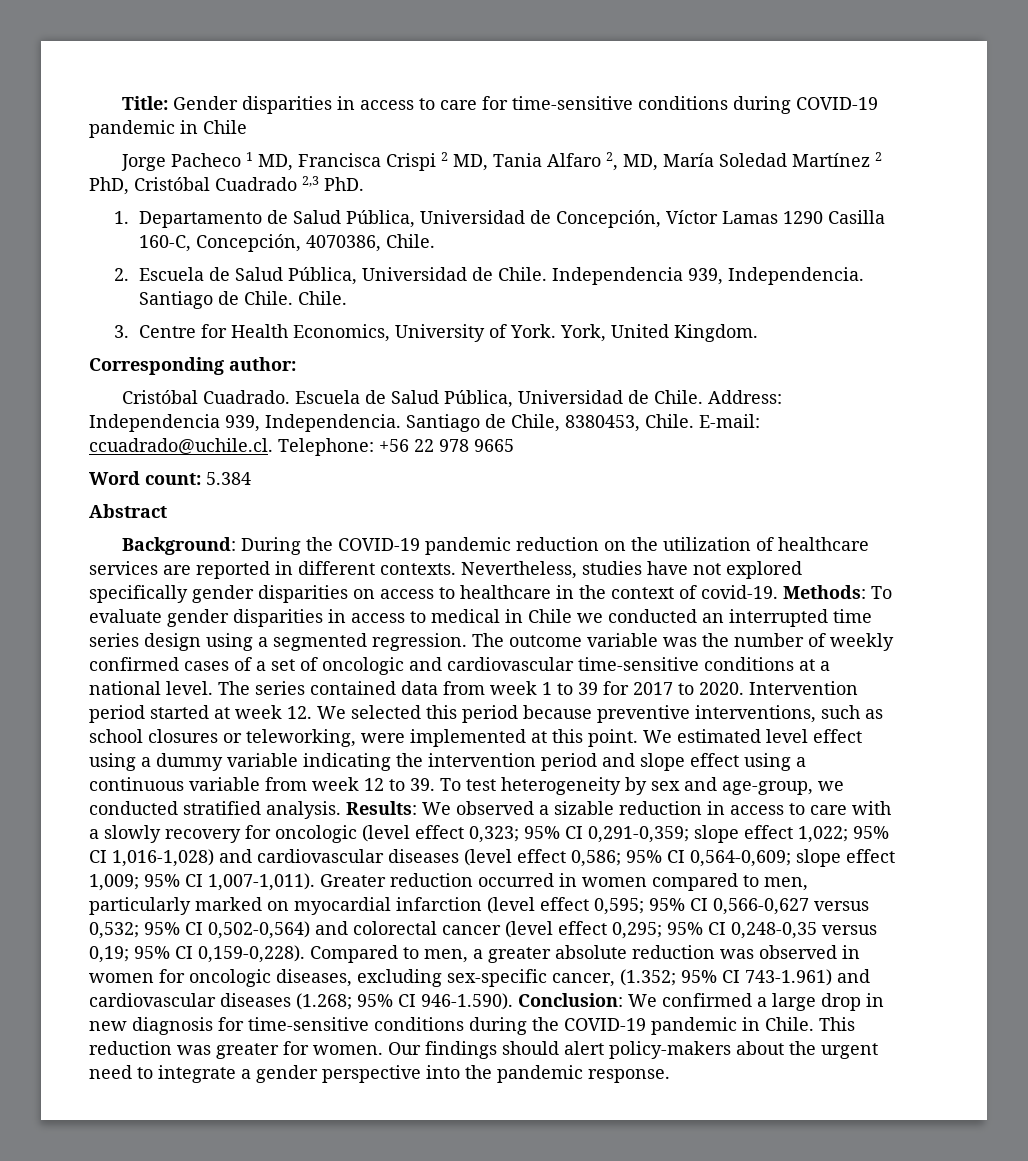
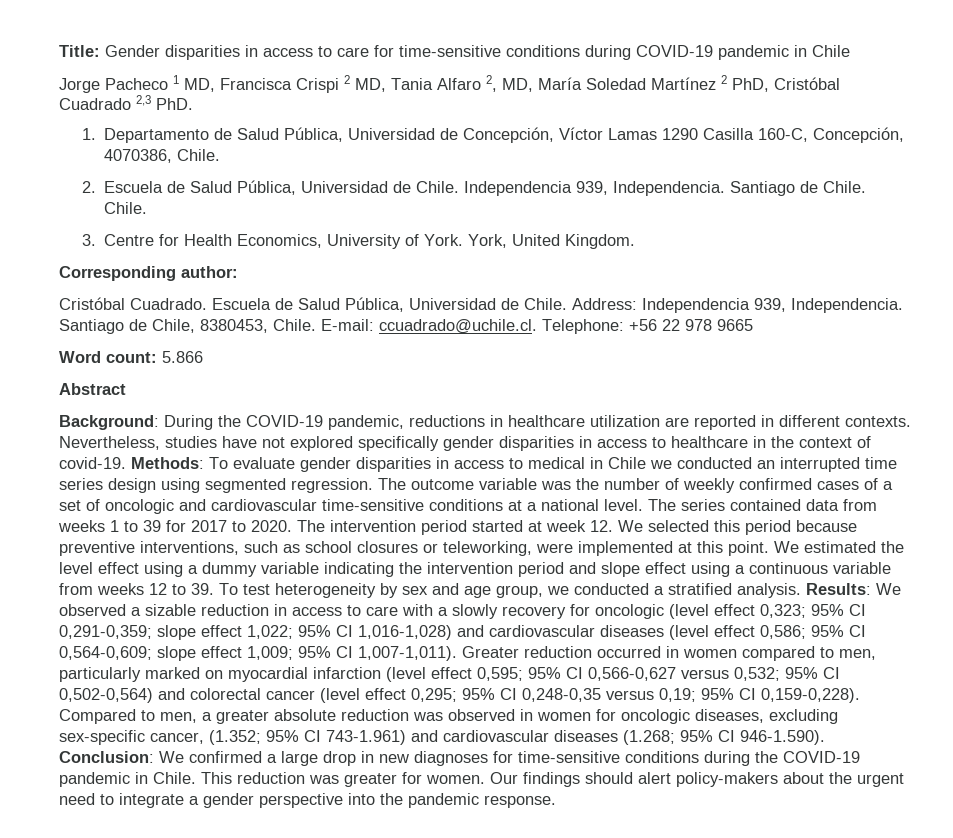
[206,472,251,485] 5.384 -> [162,351,203,363] 5.866
[424,537,869,555] [89,561,158,575] pandemic reduction on the utilization of healthcare services -> [328,415,660,430] pandemic, reductions in healthcare utilization
[353,589,375,599] on -> [579,436,592,448] in
[258,637,268,647] a -> (200, 485) none
[490,681,537,695] week -> [58,520,105,532] weeks
[749,681,858,695] Intervention -> [297,520,416,532] The intervention
(761, 736) none -> [881,541,904,553] the
[312,777,359,791] week -> [97,583,144,595] weeks
[722,781,844,795] [89,801,178,815] age-group, we conducted -> [464,583,664,598] age group, we conducted a
[132,1017,213,1035] diagnosis -> [414,751,488,766] diagnoses

